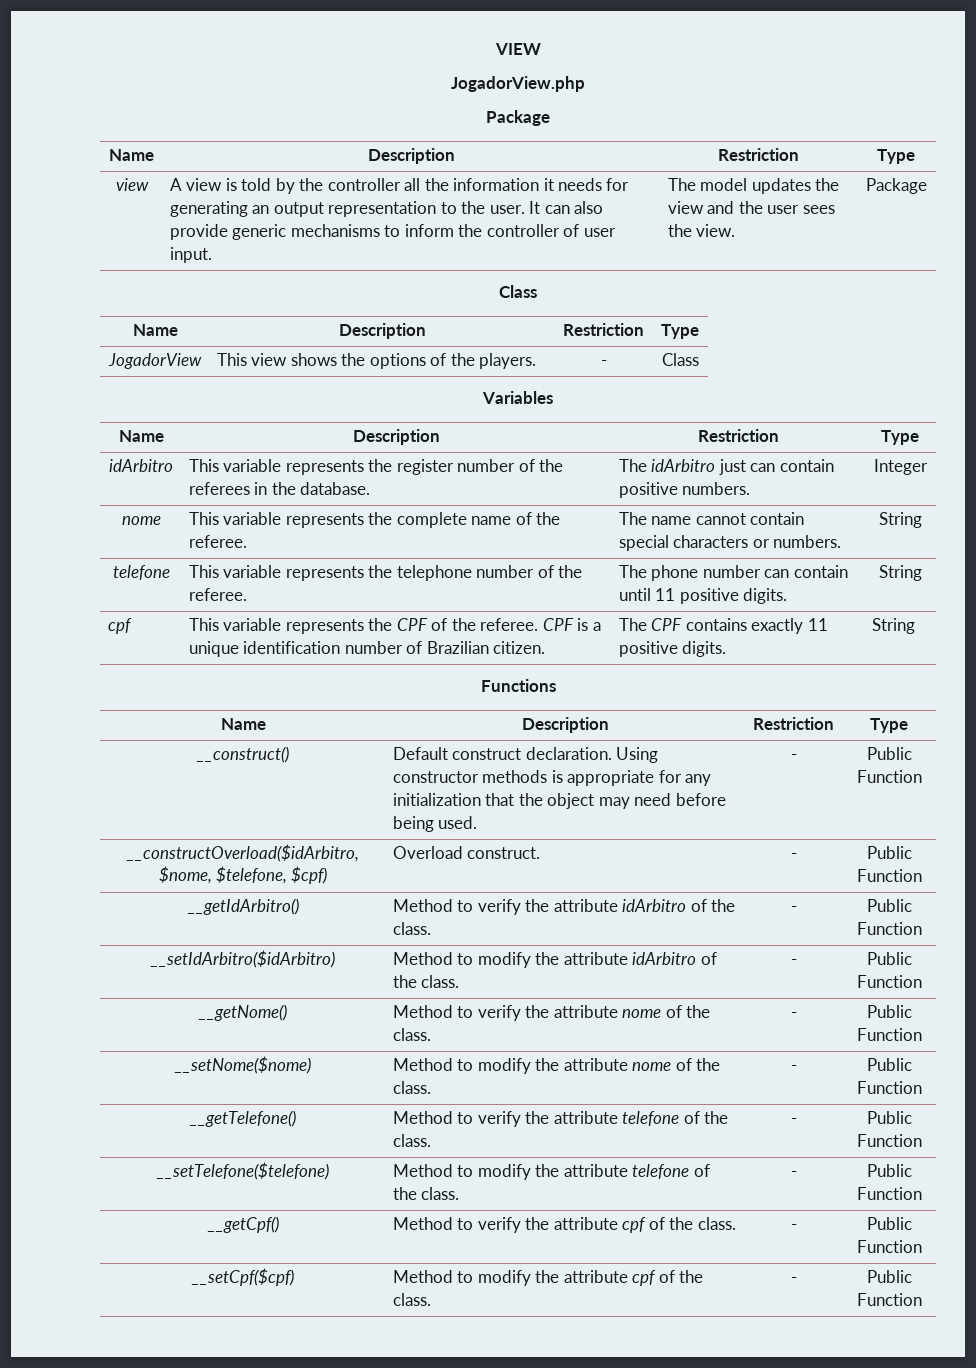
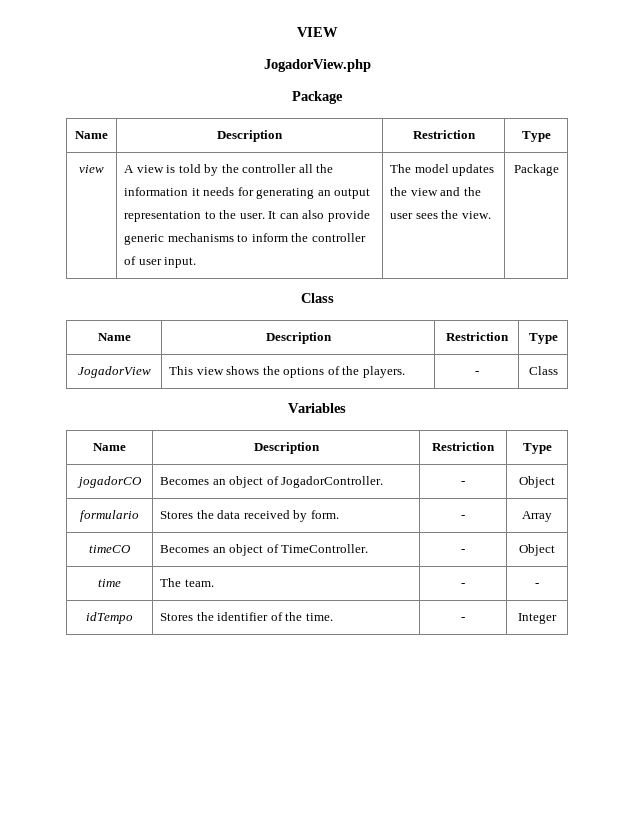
[109,459,173,472] [189,459,564,475] [189,482,371,495] [619,459,834,475] [619,482,751,498] [873,459,928,475] [121,516,161,525] [189,512,561,528] [189,535,248,548] [619,512,805,525] [619,535,842,551] [878,512,922,528] [112,565,170,580] [189,565,583,581] [189,588,248,601] [619,565,848,581] [619,588,788,604] [878,565,922,581] [108,618,133,634] [189,618,601,634] [189,641,546,657] [619,618,828,634] [619,641,727,657] [872,618,916,634] [480,679,556,692] [220,718,266,730] [521,717,609,733] [753,717,834,730] [870,718,908,733] [196,746,289,763] [393,747,659,763] [393,770,712,786] [393,793,726,809] [393,816,478,832] [790,754,797,760] [866,747,912,760] [856,770,922,783] [126,844,359,862] [158,866,328,884] [393,846,541,859] [790,853,797,859] [866,846,912,859] [856,869,922,882] [186,898,299,915] [393,899,736,915] [393,922,432,935] [790,906,797,912] [866,899,912,912] [856,922,922,935] [150,950,335,968] [393,952,717,968] [393,975,460,988] [790,959,797,965] [866,952,912,965] [856,975,922,988] [198,1004,287,1021] [393,1005,711,1021] [393,1028,432,1041] [790,1012,797,1018] [866,1005,912,1018] [856,1028,922,1041] [174,1056,311,1074] [393,1058,721,1074] [393,1081,432,1094] [790,1065,797,1071] [866,1058,912,1071] [856,1081,922,1094] [189,1110,296,1127] [393,1111,729,1127] [393,1134,432,1147] [790,1118,797,1124] [866,1111,912,1124] [856,1134,922,1147] [156,1162,329,1180] [393,1164,710,1180] [393,1187,460,1200] [790,1171,797,1177] [866,1164,912,1177] [856,1187,922,1200] [206,1216,279,1233] [393,1217,736,1233] [790,1224,797,1230] [866,1217,912,1230] [856,1240,922,1253] [191,1268,294,1286] [393,1270,704,1286] [393,1293,432,1306] [790,1277,797,1283] [866,1270,912,1283] [856,1293,922,1306] idArbitro | This variable represents the register number of the referees in the database. | The idArbitro just can contain positive numbers. | Integer // nome | This variable represents the complete name of the referee. | The name cannot contain special characters or numbers. | String // telefone | This variable represents the telephone number of the referee. | The phone number can contain until 11 positive digits. | String // cpf | This variable represents the CPF of the referee. CPF is a unique identification number of Brazilian citizen. | The CPF contains exactly 11 positive digits. | String // Functions // Name | Description | Restriction | Type // __construct() | Default construct declaration. Using constructor methods is appropriate for any initialization that the object may need before being used. | - | Public Function // __constructOverload($idArbitro, $nome, $telefone, $cpf) | Overload construct. | - | Public Function // __getIdArbitro() | Method to verify the attribute idArbitro of the class. | - | Public Function // __setIdArbitro($idArbitro) | Method to modify the attribute idArbitro of the class. | - | Public Function // __getNome() | Method to verify the attribute nome of the class. | - | Public Function // __setNome($nome) | Method to modify the attribute nome of the class. | - | Public Function // __getTelefone() | Method to verify the attribute telefone of the class. | - | Public Function // __setTelefone($telefone) | Method to modify the attribute telefone of the class. | - | Public Function // __getCpf() | Method to verify the attribute cpf of the class. | - | Public Function // __setCpf($cpf) | Method to modify the attribute cpf of the class. | - | Public Function -> [76,476,142,488] [160,476,384,488] [461,481,465,485] [519,476,555,488] [80,510,139,522] [160,510,339,522] [461,515,465,519] [522,511,552,522] [89,545,131,553] [160,544,369,556] [461,549,465,553] [519,544,555,556] [98,579,121,587] [160,578,214,587] [461,583,465,587] [535,583,539,587] [86,612,133,624] [160,612,333,621] [461,617,465,621] [518,613,557,624] jogadorCO | Becomes an object of JogadorController. | - | Object // formulario | Stores the data received by form. | - | Array // timeCO | Becomes an object of TimeController. | - | Object // time | The team. | - | - // idTempo | Stores the identifier of the time. | - | Integer

